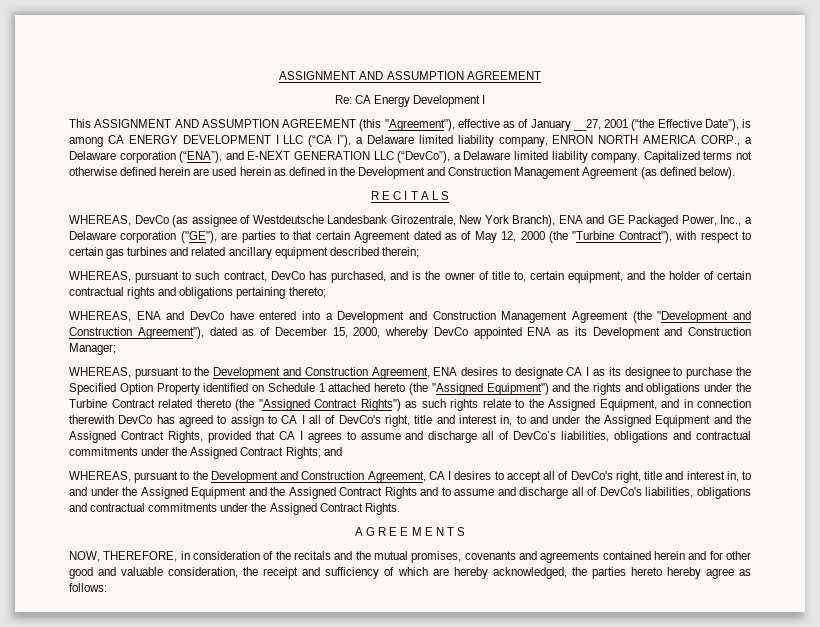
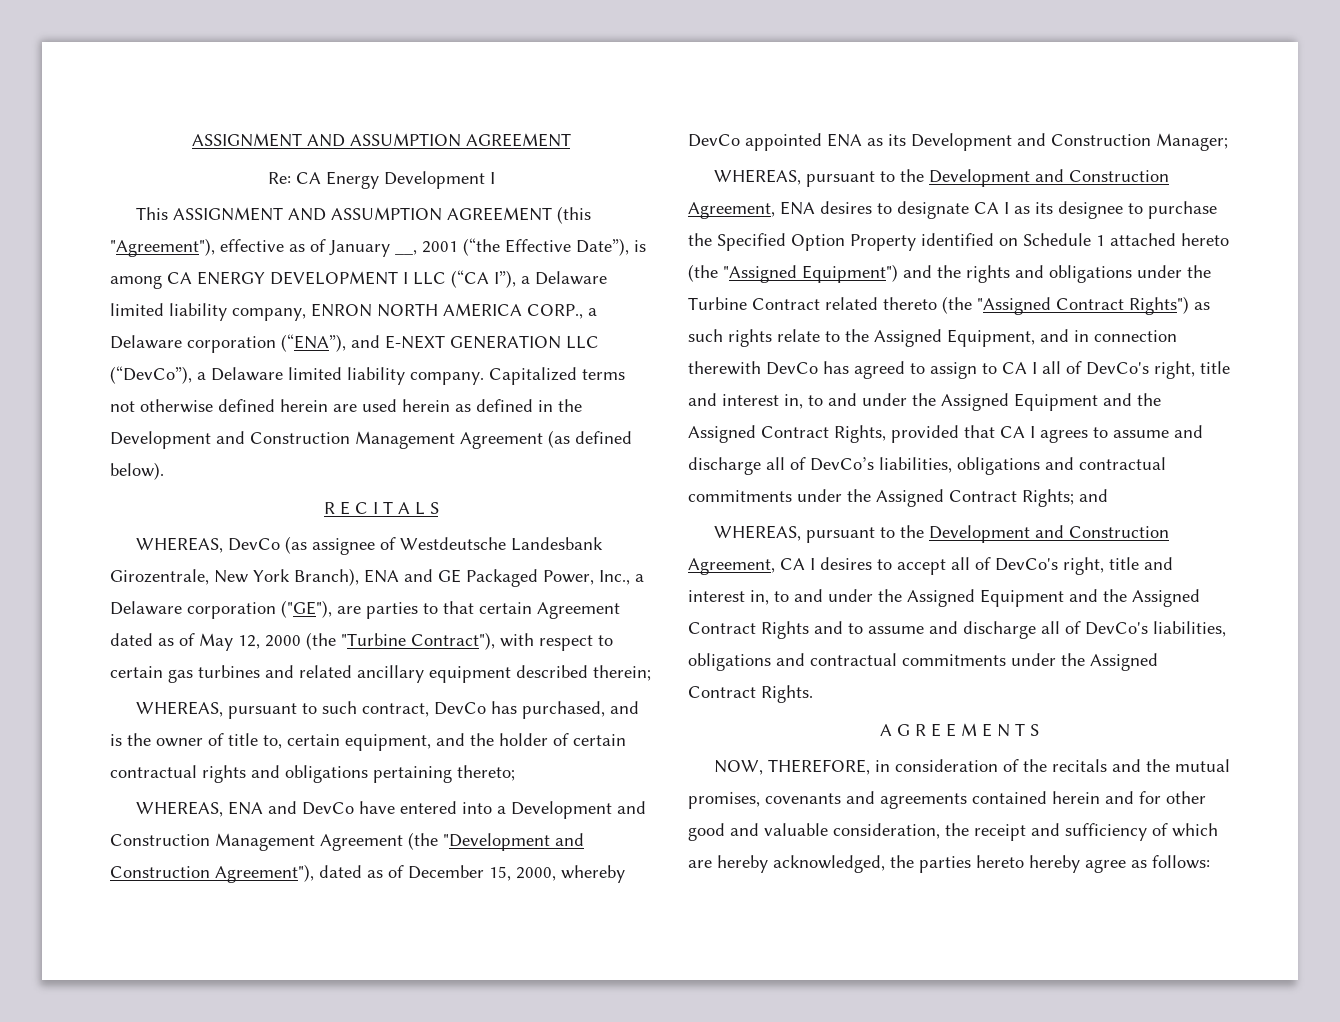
[572,119,601,131] __27, -> [395,250,417,255] __,

